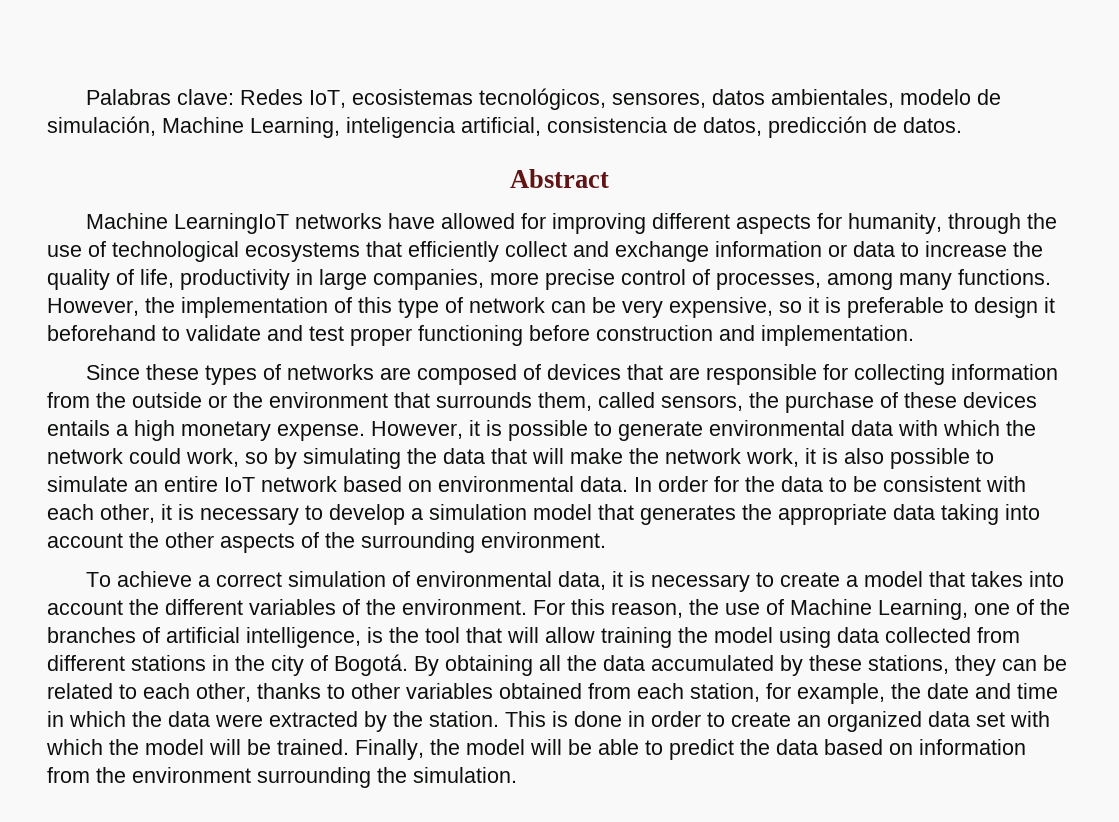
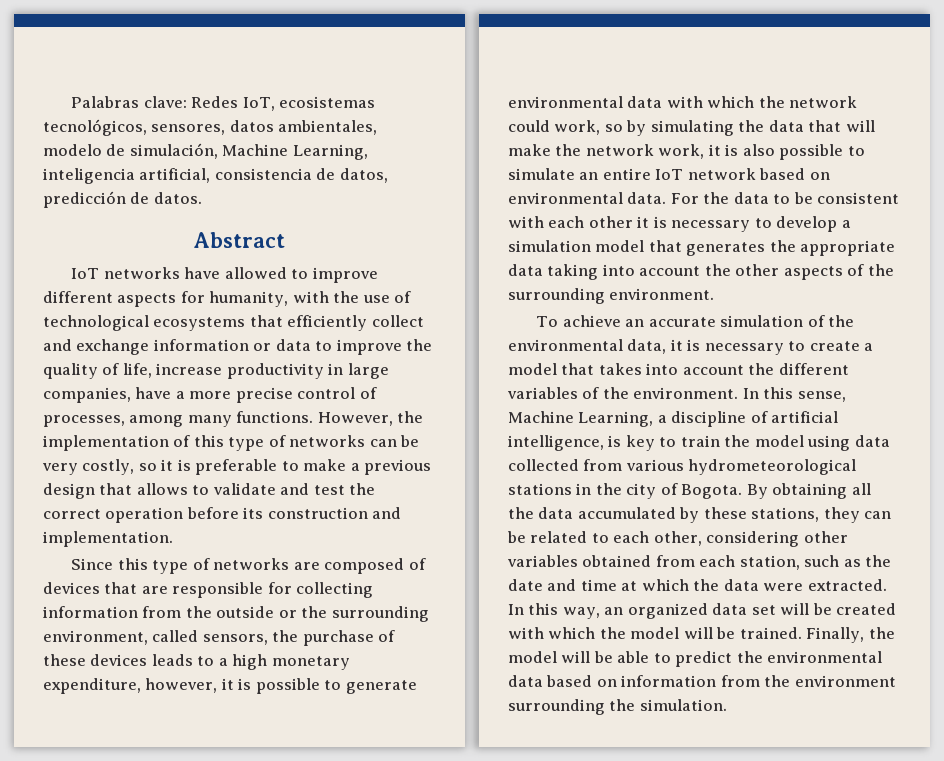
[85,213,289,234] Machine LearningIoT -> [71,268,100,279] IoT
[520,213,646,234] for improving -> [291,267,378,283] to improve
[947,213,1021,234] through -> [292,291,329,303] with
[925,241,1007,257] increase -> [336,339,402,355] improve
(174, 278) none -> [156,363,223,375] increase
(484, 279) none -> [135,387,185,399] have a
[469,297,545,313] network -> [289,435,366,447] networks
[669,297,773,318] expensive, -> [82,459,135,475] costly,
[974,297,1055,318] [47,325,590,346] design it beforehand to validate and test proper functioning before -> [303,459,432,475] [43,483,376,499] [43,507,264,523] make a previous design that allows to validate and test the correct operation before its
[145,364,257,385] these types -> [117,558,189,574] this type
[269,392,592,411] environment that surrounds them, -> [331,606,429,622] [43,630,148,645] surrounding environment,
[47,420,110,436] entails -> [151,654,215,666] leads to
[277,421,463,441] expense. However, -> [43,678,218,694] expenditure, however,
[634,476,739,492] In order for -> [670,193,699,204] For
[100,504,155,523] other, -> [588,216,633,228] other
[197,572,282,587] a correct -> [625,317,716,327] an accurate
(410, 579) none -> [828,315,855,327] the
[533,599,1070,620] [47,627,672,648] For this reason, the use of Machine Learning, one of the branches of artificial intelligence, is the tool that will allow training -> [742,387,846,402] [508,411,839,427] [508,435,720,451] In this sense, Machine Learning, a discipline of artificial intelligence, is key to train
[47,655,125,671] different -> [625,459,857,475] various hydrometeorological
[334,654,408,676] Bogotá. -> [681,484,743,499] Bogota.
[257,683,345,699] thanks to -> [706,531,800,547] considering
[766,683,885,704] for example, -> [804,555,861,567] such as
[47,711,64,727] in -> [621,581,638,591] at
[269,711,791,732] extracted by the station. This is done in order to create -> [807,579,887,591] [508,603,600,619] extracted. In this way,
(1005, 719) none -> [780,603,897,615] will be created
(770, 747) none -> [767,651,883,663] environmental

